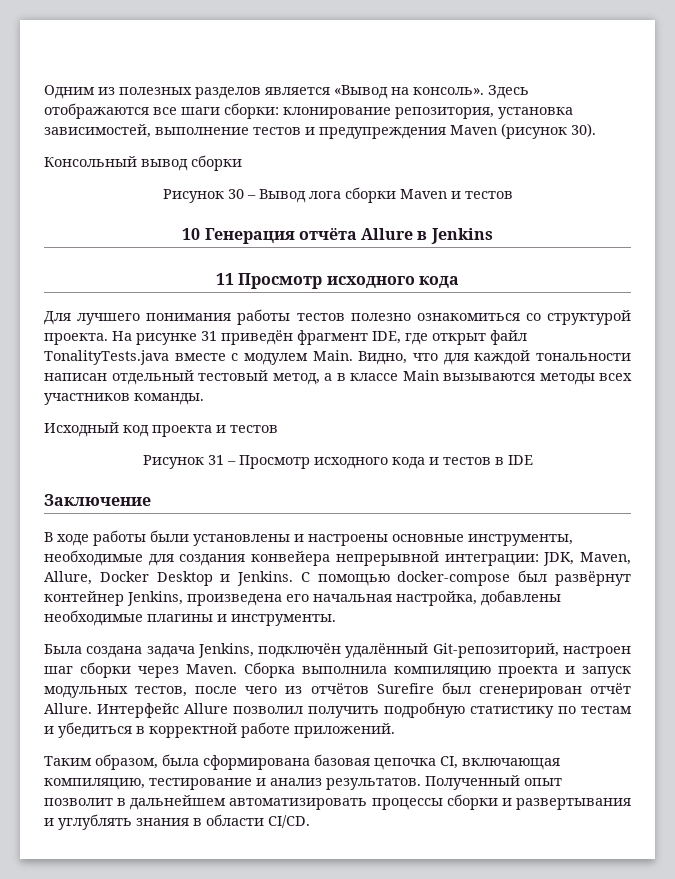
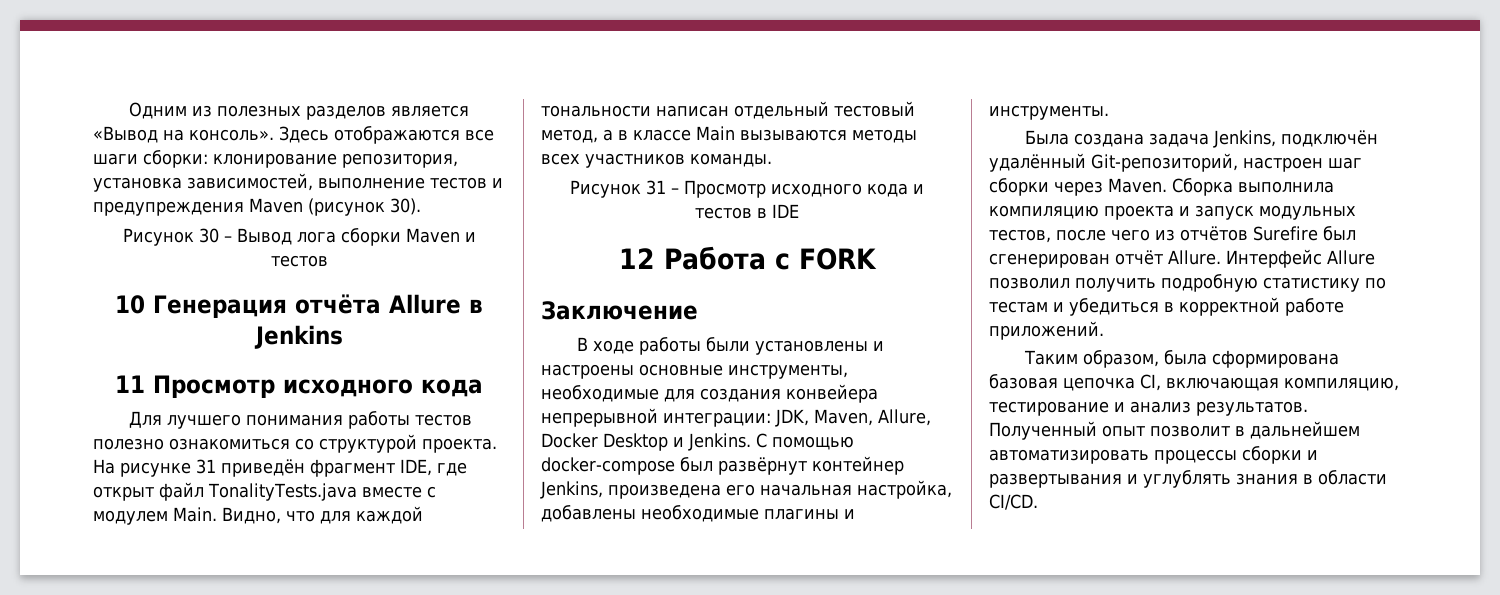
[44,155,242,171] // Консольный вывод сборки -> (421, 206) none
[44,422,278,437] // Исходный код проекта и тестов -> (772, 160) none
(533, 460) none -> [618,246,877,270] // 12 Работа с FORK

